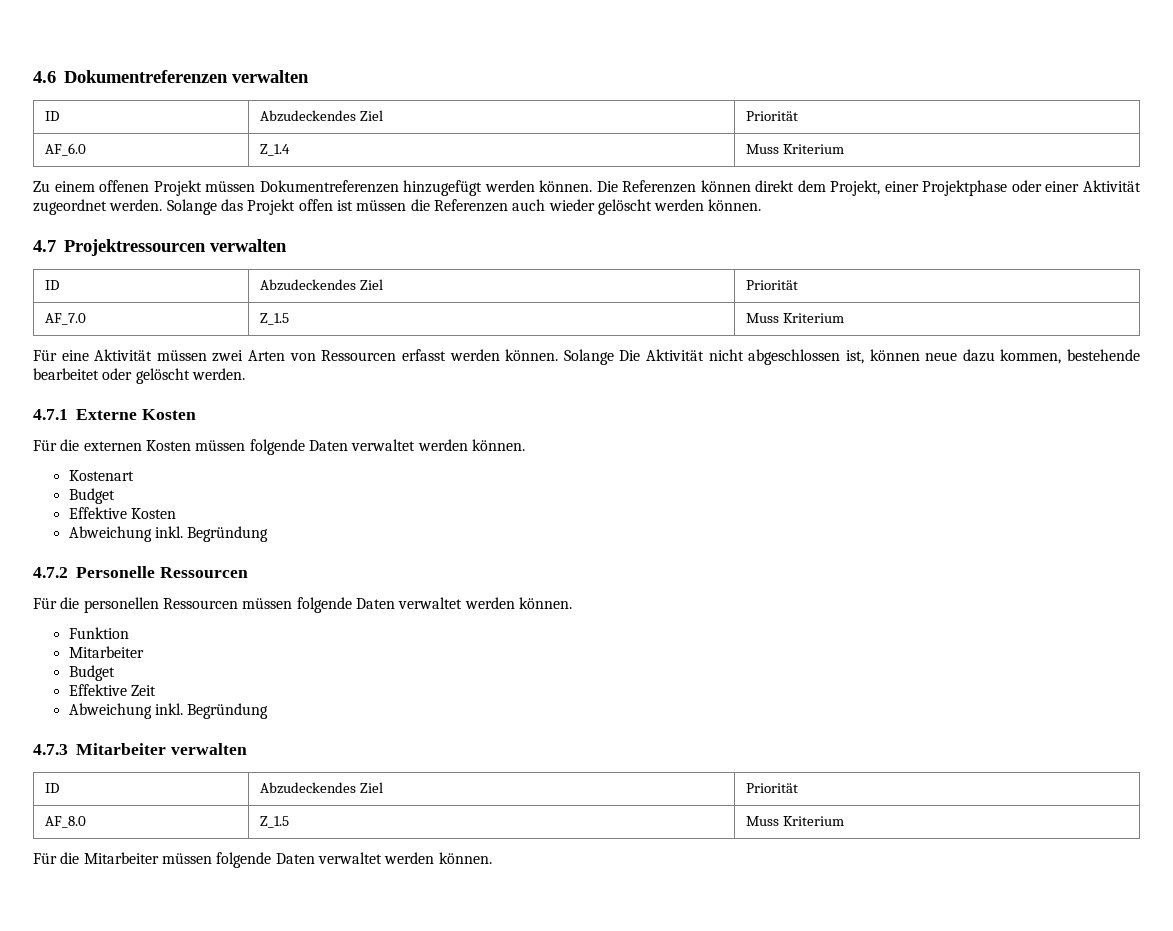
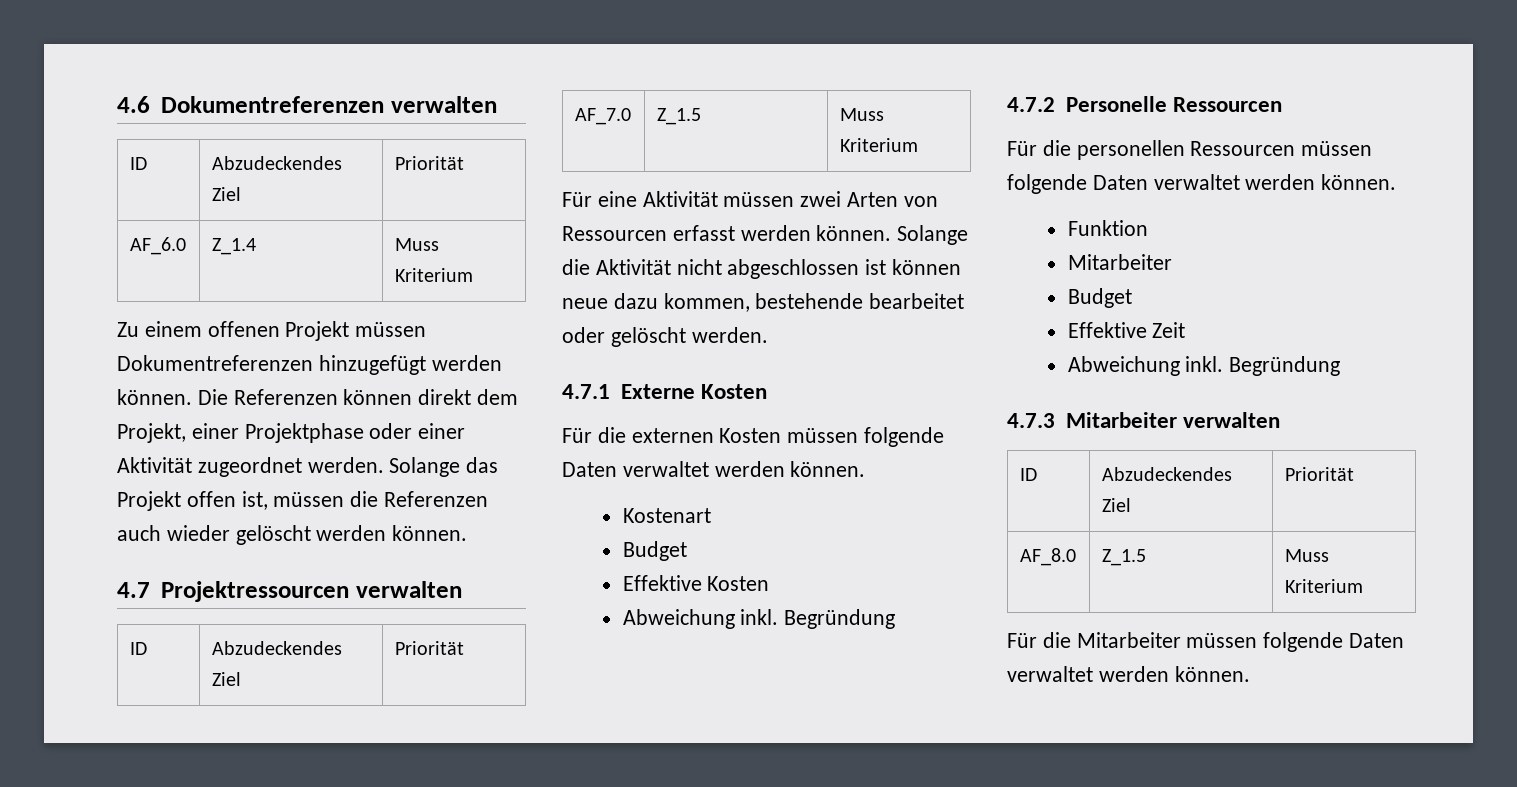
[336,200,353,211] ist -> [241,491,268,510] ist,
[619,350,641,361] Die -> [562,259,590,275] die
[845,350,864,364] ist, -> [865,259,887,275] ist

